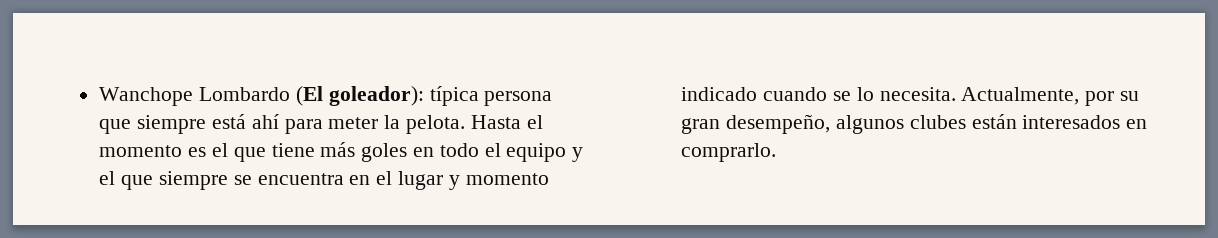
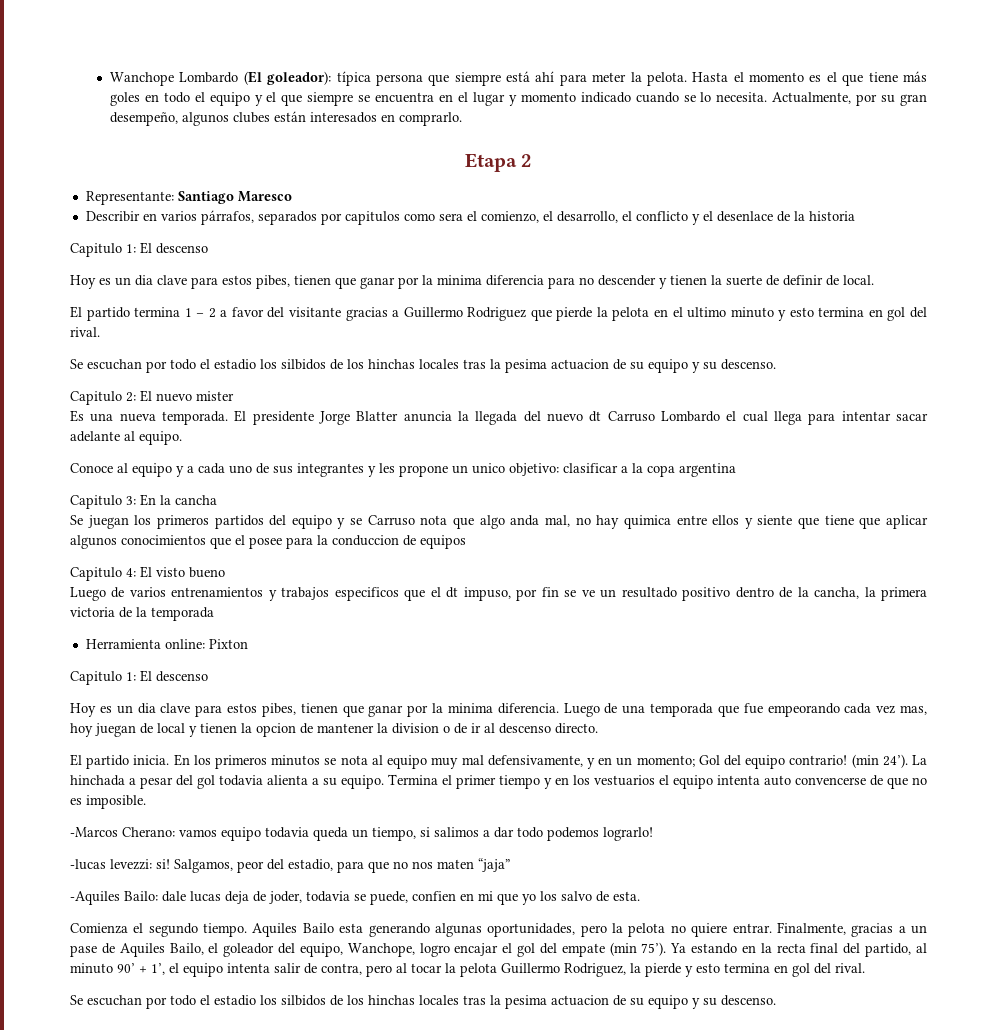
(777, 152) none -> [464,153,533,172] [85,191,292,205] [85,210,855,225] [70,242,208,257] [70,275,874,289] [70,306,927,321] [70,327,100,337] [70,359,776,373] [70,390,234,405] [70,410,929,425] [70,431,182,445] [70,463,736,477] [70,494,217,509] [70,515,928,529] [70,535,466,549] [70,566,225,581] [70,587,927,601] [70,607,214,621] [85,639,248,649] [70,670,208,685] [70,703,928,717] [70,723,598,737] [70,754,928,769] [70,774,927,789] [70,795,146,809] [70,827,653,841] [70,858,510,873] [70,891,640,905] [70,922,927,937] [70,942,928,957] [70,963,865,977] [70,995,776,1009] // Etapa 2 // Representante: Santiago Maresco // Describir en varios párrafos, separados por capitulos como sera el comienzo, el desarrollo, el conflicto y el desenlace de la historia // Capitulo 1: El descenso // Hoy es un dia clave para estos pibes, tienen que ganar por la minima diferencia para no descender y tienen la suerte de definir de local. // El partido termina 1 – 2 a favor del visitante gracias a Guillermo Rodriguez que pierde la pelota en el ultimo minuto y esto termina en gol del rival. // Se escuchan por todo el estadio los silbidos de los hinchas locales tras la pesima actuacion de su equipo y su descenso. // Capitulo 2: El nuevo mister // Es una nueva temporada. El presidente Jorge Blatter anuncia la llegada del nuevo dt Carruso Lombardo el cual llega para intentar sacar adelante al equipo. // Conoce al equipo y a cada uno de sus integrantes y les propone un unico objetivo: clasificar a la copa argentina // Capitulo 3: En la cancha // Se juegan los primeros partidos del equipo y se Carruso nota que algo anda mal, no hay quimica entre ellos y siente que tiene que aplicar algunos conocimientos que el posee para la conduccion de equipos // Capitulo 4: El visto bueno // Luego de varios entrenamientos y trabajos especificos que el dt impuso, por fin se ve un resultado positivo dentro de la cancha, la primera victoria de la temporada // Herramienta online: Pixton // Capitulo 1: El descenso // Hoy es un dia clave para estos pibes, tienen que ganar por la minima diferencia. Luego de una temporada que fue empeorando cada vez mas, hoy juegan de local y tienen la opcion de mantener la division o de ir al descenso directo. // El partido inicia. En los primeros minutos se nota al equipo muy mal defensivamente, y en un momento; Gol del equipo contrario! (min 24’). La hinchada a pesar del gol todavia alienta a su equipo. Termina el primer tiempo y en los vestuarios el equipo intenta auto convencerse de que no es imposible. // -Marcos Cherano: vamos equipo todavia queda un tiempo, si salimos a dar todo podemos lograrlo! // -lucas levezzi: si! Salgamos, peor del estadio, para que no nos maten “jaja” // -Aquiles Bailo: dale lucas deja de joder, todavia se puede, confien en mi que yo los salvo de esta. // Comienza el segundo tiempo. Aquiles Bailo esta generando algunas oportunidades, pero la pelota no quiere entrar. Finalmente, gracias a un pase de Aquiles Bailo, el goleador del equipo, Wanchope, logro encajar el gol del empate (min 75’). Ya estando en la recta final del partido, al minuto 90’ + 1’, el equipo intenta salir de contra, pero al tocar la pelota Guillermo Rodriguez, la pierde y esto termina en gol del rival. // Se escuchan por todo el estadio los silbidos de los hinchas locales tras la pesima actuacion de su equipo y su descenso.

